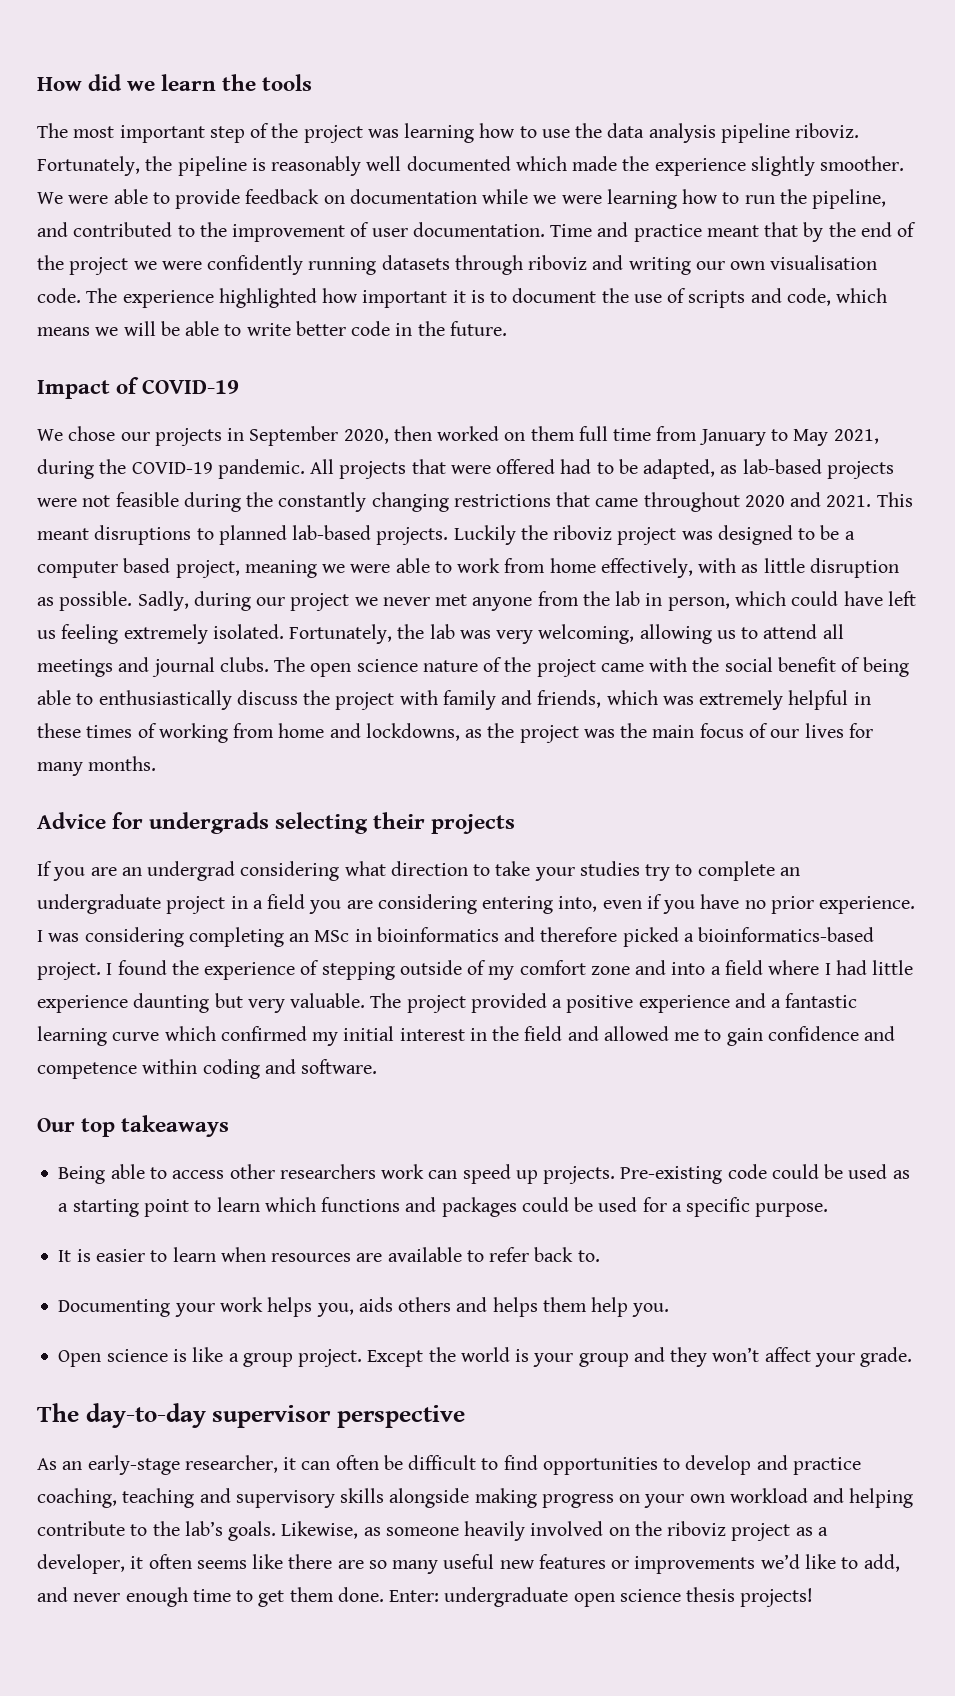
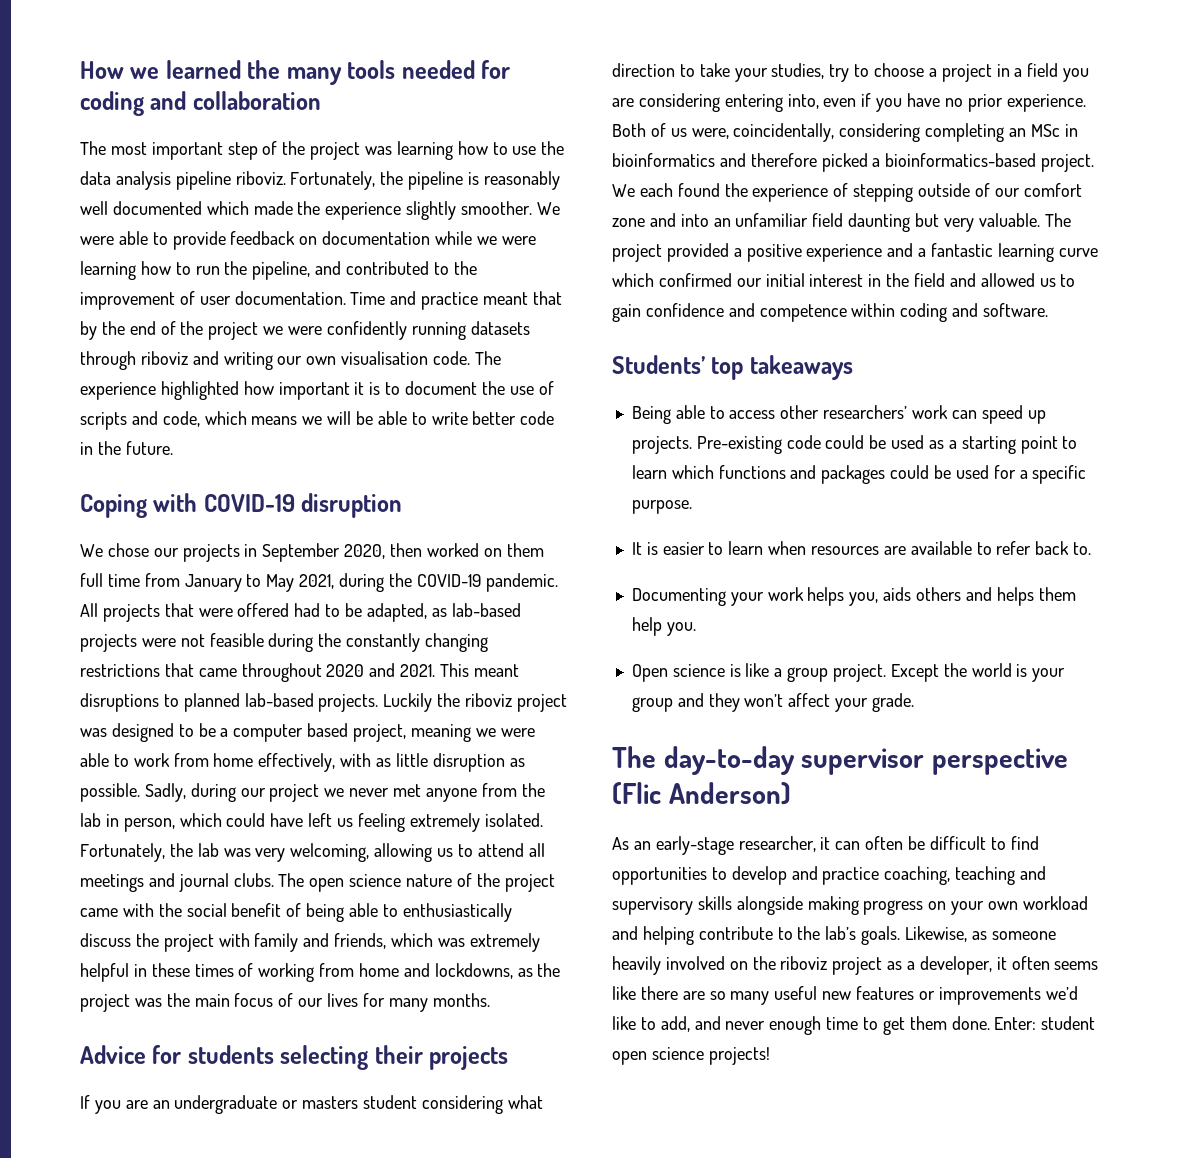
[88,74,313,91] did we learn the tools -> [130,60,511,85] [80,91,321,116] we learned the many tools needed for coding and collaboration
[37,377,240,399] Impact of COVID-19 -> [80,493,403,518] Coping with COVID-19 disruption
[149,812,270,834] undergrads -> [187,1045,274,1064] students
[147,861,236,881] undergrad -> [174,1095,418,1114] undergraduate or masters student
[579,861,640,876] studies -> [771,63,825,79] studies,
[697,861,800,881] [37,894,161,914] complete an undergraduate -> [874,63,937,77] choose a
[37,930,80,942] I was -> [612,123,835,142] Both of us were, coincidentally,
[106,963,113,975] I -> [612,183,673,197] We each
[488,966,515,980] my -> [994,188,1020,197] our
[710,960,914,975] [37,995,128,1013] a field where I had little experience -> [713,213,844,227] an unfamiliar field
[312,1032,339,1046] my -> [736,278,762,287] our
[674,1032,700,1041] me -> [1039,278,1056,287] us
[37,1118,75,1132] Our -> [612,355,705,374] Students’
[279,1164,376,1179] researchers -> [823,405,908,419] researchers’
(465, 1416) none -> [612,782,791,805] (Flic Anderson)
[444,1587,736,1607] undergraduate open science thesis -> [1041,1016,1096,1030] [612,1047,704,1065] student open science

